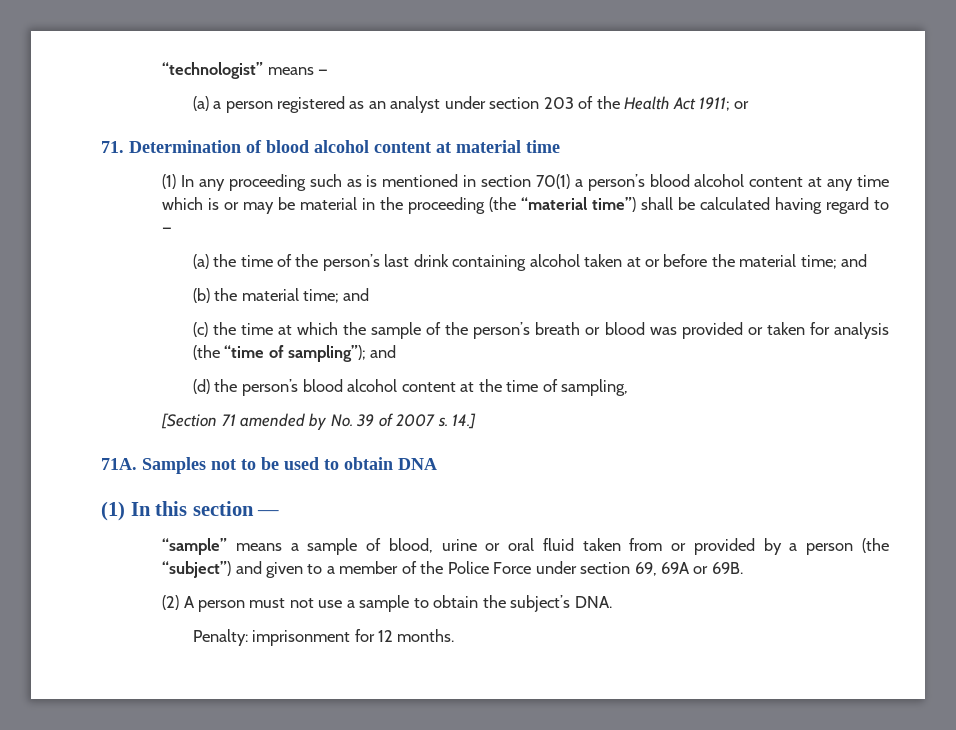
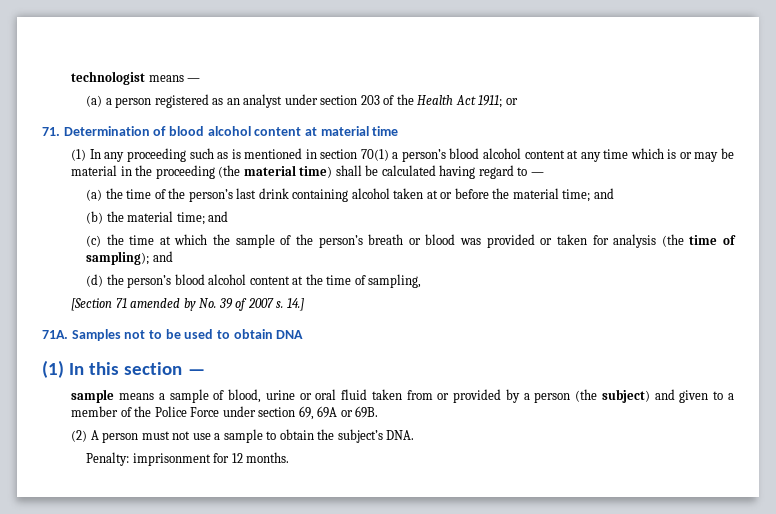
[162,62,264,79] “technologist” -> [71,71,146,85] technologist
[521,197,637,212] “material time”) -> [243,165,333,178] material time)
[224,345,366,362] “time of sampling”); -> [689,235,736,245] [85,251,149,265] time of sampling);
[162,538,228,555] “sample” -> [71,389,115,403] sample
[162,561,232,578] “subject”) -> [601,389,650,403] subject)

